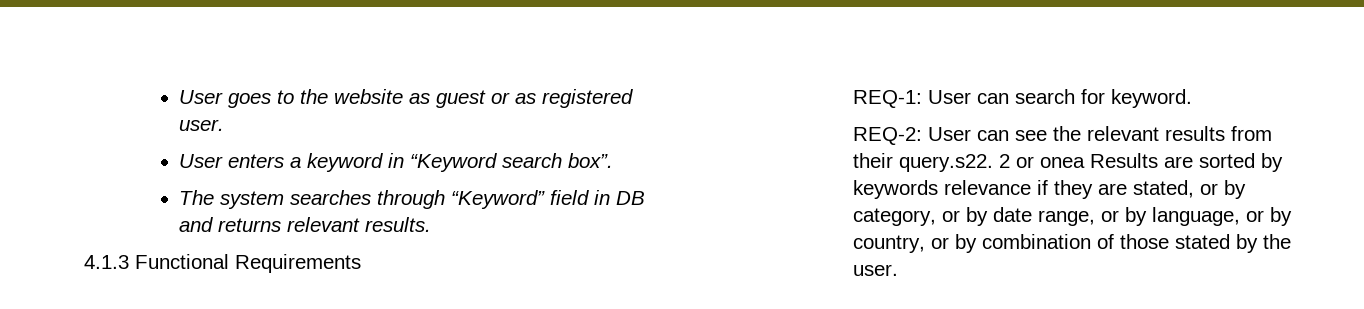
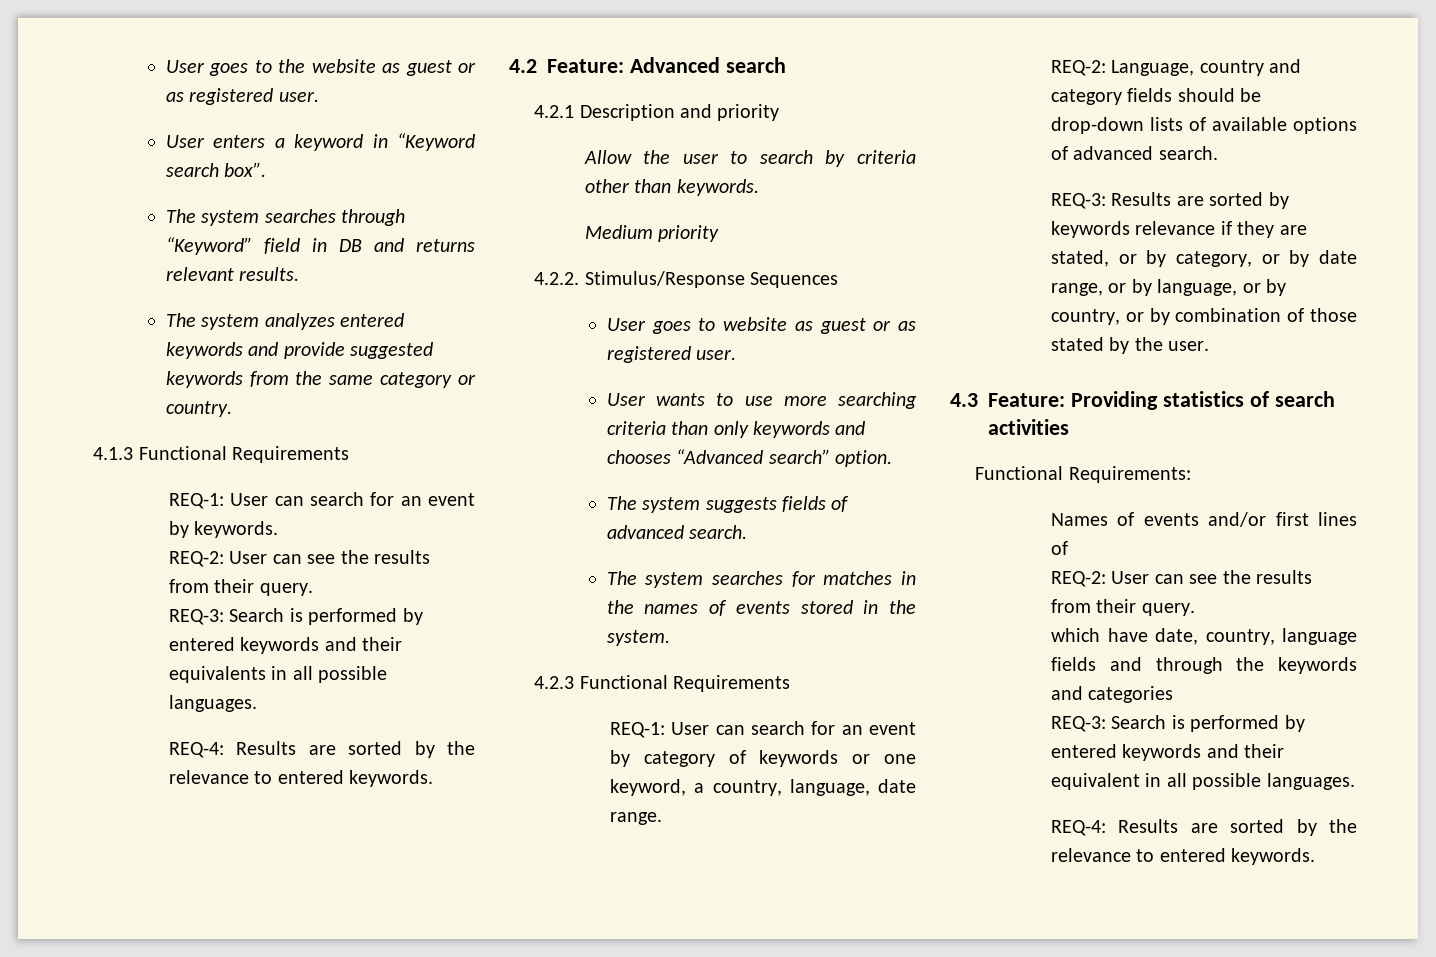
(432, 224) none -> [165,313,404,330] [165,342,433,359] [165,371,476,388] [165,401,232,417] // The system analyzes entered keywords and provide suggested keywords from the same category or country.
[1110,89,1192,108] [852,126,1272,145] [852,153,1085,172] keyword. // REQ-2: User can see the relevant results from their query.s22. 2 or onea -> [400,493,475,506] [169,521,279,538] [169,550,431,567] [169,579,313,596] [169,608,423,625] [169,637,403,654] [169,666,388,683] [169,695,258,712] [169,741,475,758] [169,770,434,787] [509,57,786,73] [534,104,780,121] [583,150,916,167] [584,179,759,196] [584,225,720,242] [534,271,839,288] [606,317,916,334] [606,346,737,363] [606,392,917,409] [606,421,866,438] [606,449,892,467] [606,496,850,513] [606,525,748,539] [606,571,916,588] [606,600,916,616] [606,630,670,646] [534,675,791,692] [610,721,916,738] [610,750,916,767] [610,779,916,796] [610,812,663,825] [1051,59,1302,76] [1051,88,1262,105] [1051,117,1357,134] [1051,146,1218,160] [1051,193,1107,209] an event by keywords. // REQ-2: User can see the results from their query. // REQ-3: Search is performed by entered keywords and their equivalents in all possible languages. // REQ-4: Results are sorted by the relevance to entered keywords. // 4.2 Feature: Advanced search // 4.2.1 Description and priority // Allow the user to search by criteria other than keywords. // Medium priority // 4.2.2. Stimulus/Response Sequences // User goes to website as guest or as registered user. // User wants to use more searching criteria than only keywords and chooses “Advanced search” option. // The system suggests fields of advanced search. // The system searches for matches in the names of events stored in the system. // 4.2.3 Functional Requirements // REQ-1: User can search for an event by category of keywords or one keyword, a country, language, date range. // REQ-2: Language, country and category fields should be drop-down lists of available options of advanced search. // REQ-3:
(898, 270) none -> [950,391,1335,410] [988,419,1069,435] [975,466,1191,483] [1051,512,1357,527] [1051,541,1069,555] [1051,570,1313,587] [1051,599,1195,616] [1051,628,1357,645] [1051,657,1357,674] [1051,686,1174,703] [1051,715,1305,732] [1051,744,1285,761] [1051,773,1355,790] [1051,819,1357,836] [1051,848,1316,865] // 4.3 Feature: Providing statistics of search activities // Functional Requirements: // Names of events and/or first lines of // REQ-2: User can see the results from their query. // which have date, country, language fields and through the keywords and categories // REQ-3: Search is performed by entered keywords and their equivalent in all possible languages. // REQ-4: Results are sorted by the relevance to entered keywords.

